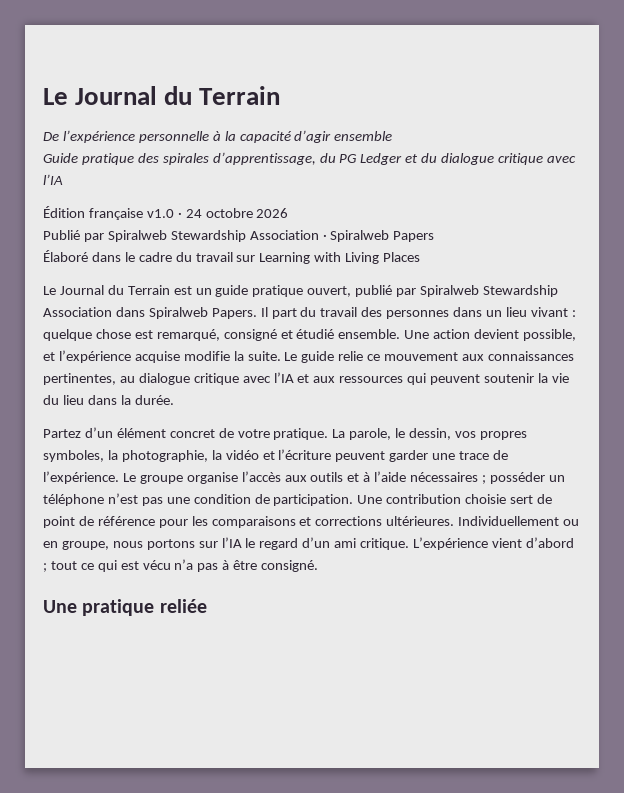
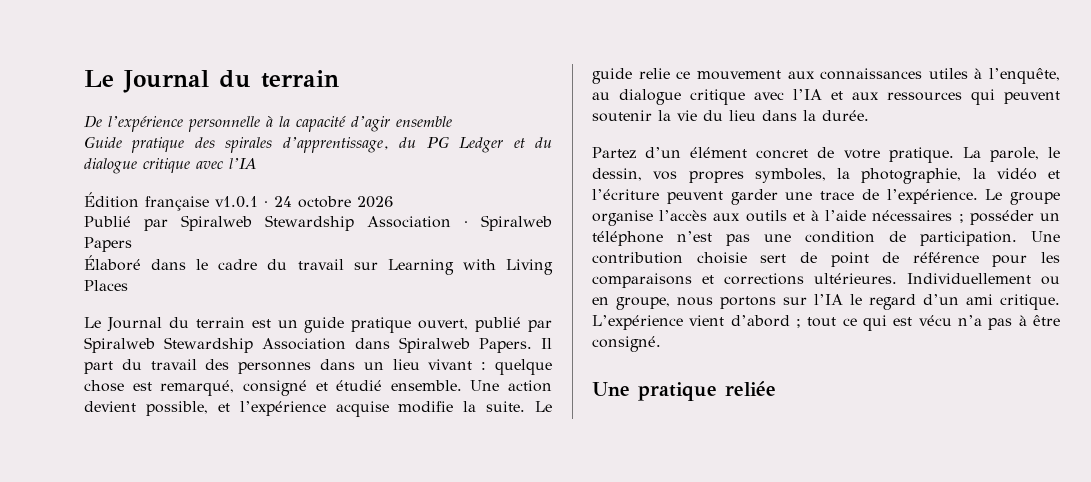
[43,86,281,105] Le Journal du Terrain -> [84,70,339,93] Le Journal du terrain
[146,209,174,218] v1.0 -> [215,196,258,208] v1.0.1
[127,285,170,295] Terrain -> [195,317,245,328] terrain
[43,373,116,385] pertinentes, -> [928,68,1060,84] utiles à l’enquête,

